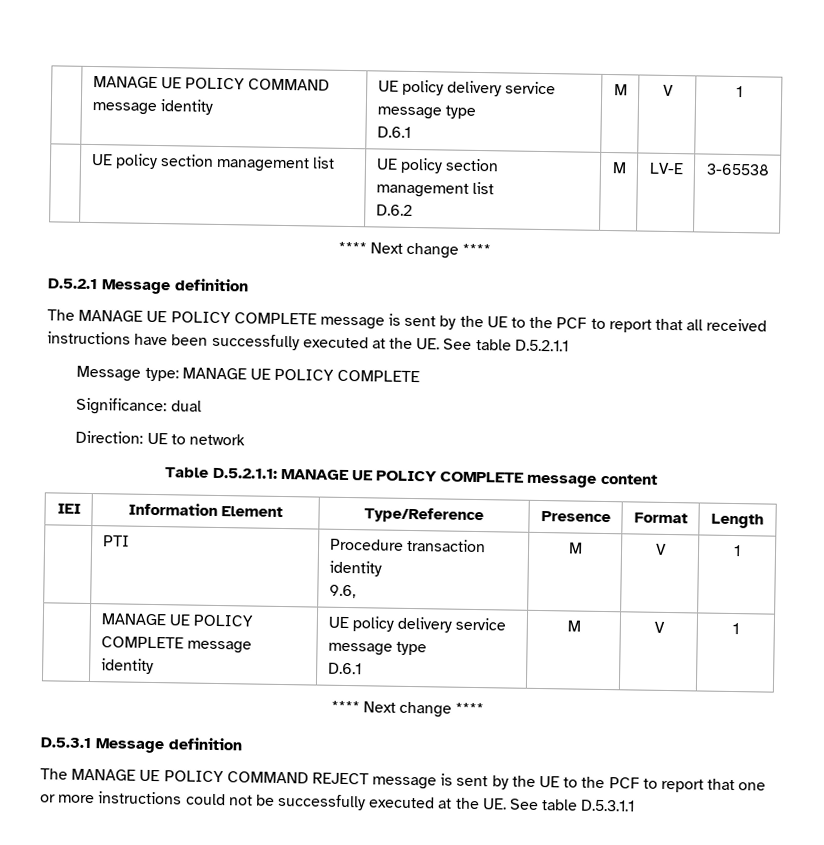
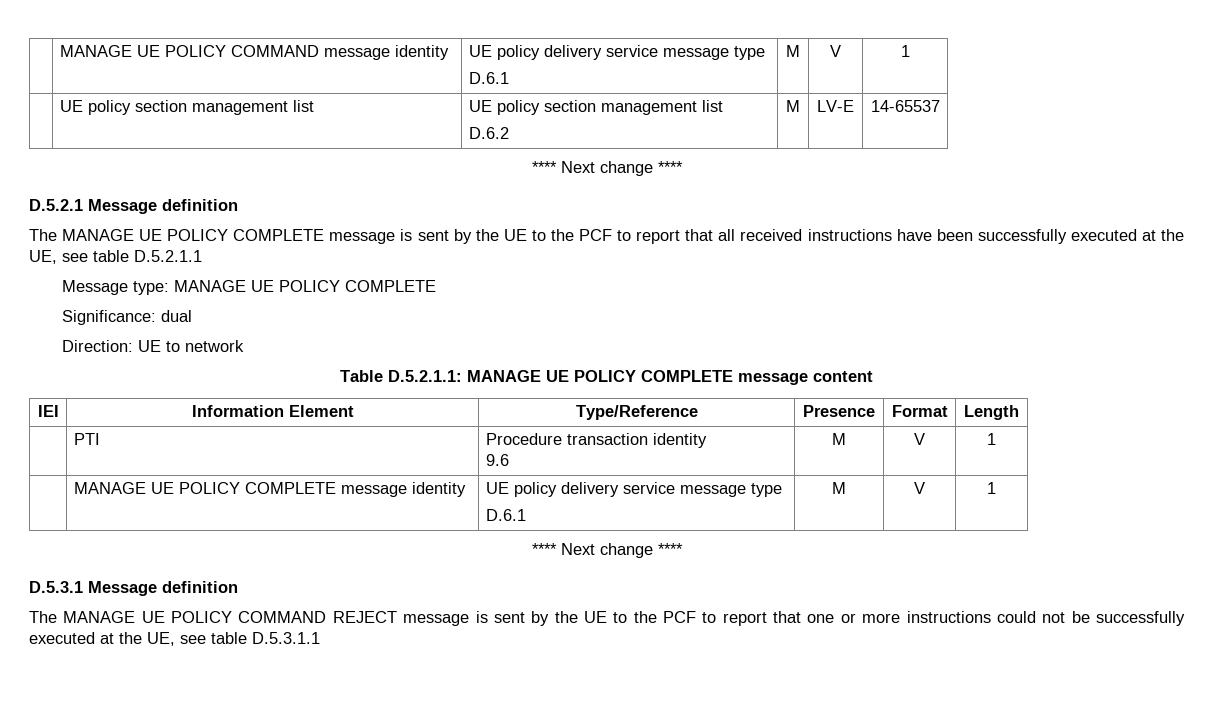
[705,163,770,176] 3-65538 -> [870,100,940,112] 14-65537
[416,338,473,350] UE. See -> [29,250,88,264] UE, see
[328,584,356,599] 9.6, -> [485,454,509,466] 9.6
[482,798,540,811] UE. See -> [147,632,206,646] UE, see

